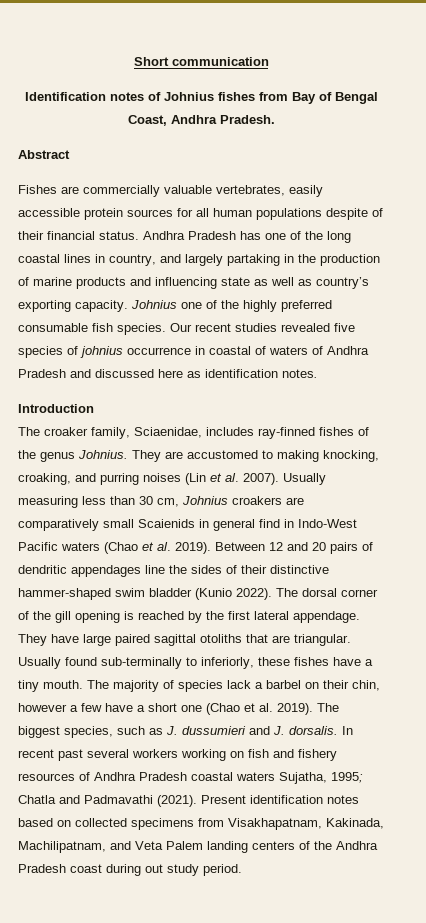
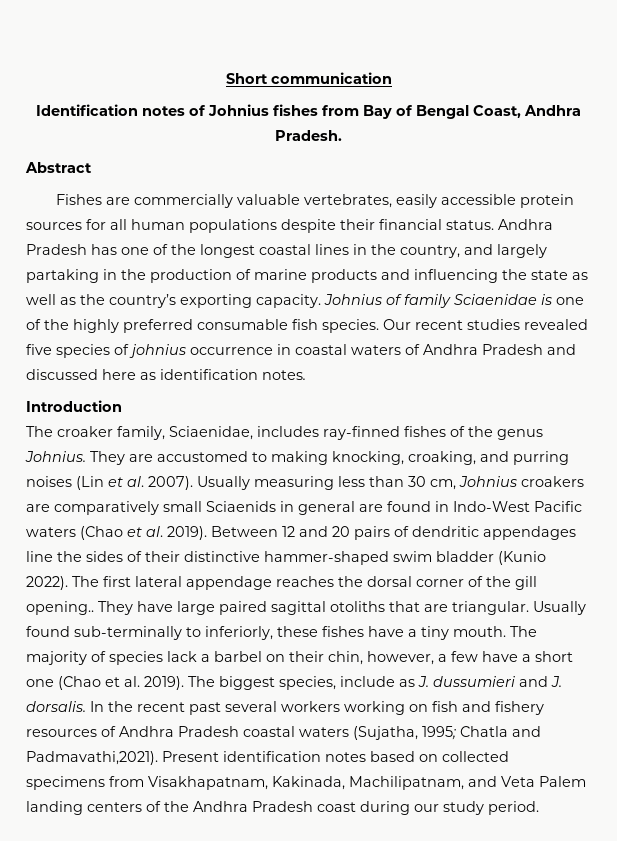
[372,208,383,217] of -> (336, 226) none
[327,231,351,243] long -> [200,244,255,258] longest
(105, 258) none -> [371,244,396,255] the
(217, 283) none -> [502,269,527,280] the
(312, 282) none -> [80,294,105,305] the
(177, 304) none -> [386,294,552,308] of family Sciaenidae is
[255,346,266,355] of -> (347, 349) none
[138,519,195,528] Scaienids -> [206,501,276,512] Sciaenids
[259,519,280,528] find -> [359,501,431,512] are found
(298, 592) none -> [103,576,363,590] first lateral appendage reaches the
[75,611,360,623] opening is reached by the first lateral appendage. -> [26,601,94,615] opening..
[18,703,67,712] however -> [367,651,434,665] however,
[117,726,145,735] such -> [340,676,395,687] include
(353, 730) none -> [108,701,133,712] the
[279,772,327,784] Sujatha, -> [353,726,418,740] (Sujatha,
[84,795,197,807] Padmavathi (2021). -> [26,751,158,765] Padmavathi,2021).
[145,864,163,873] out -> [414,804,439,812] our

